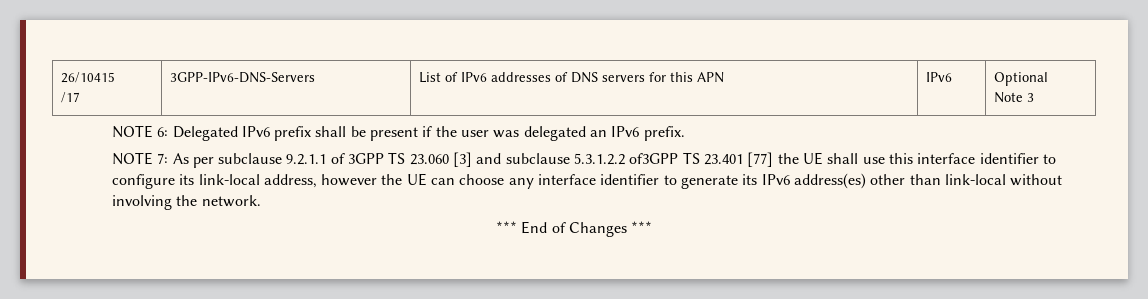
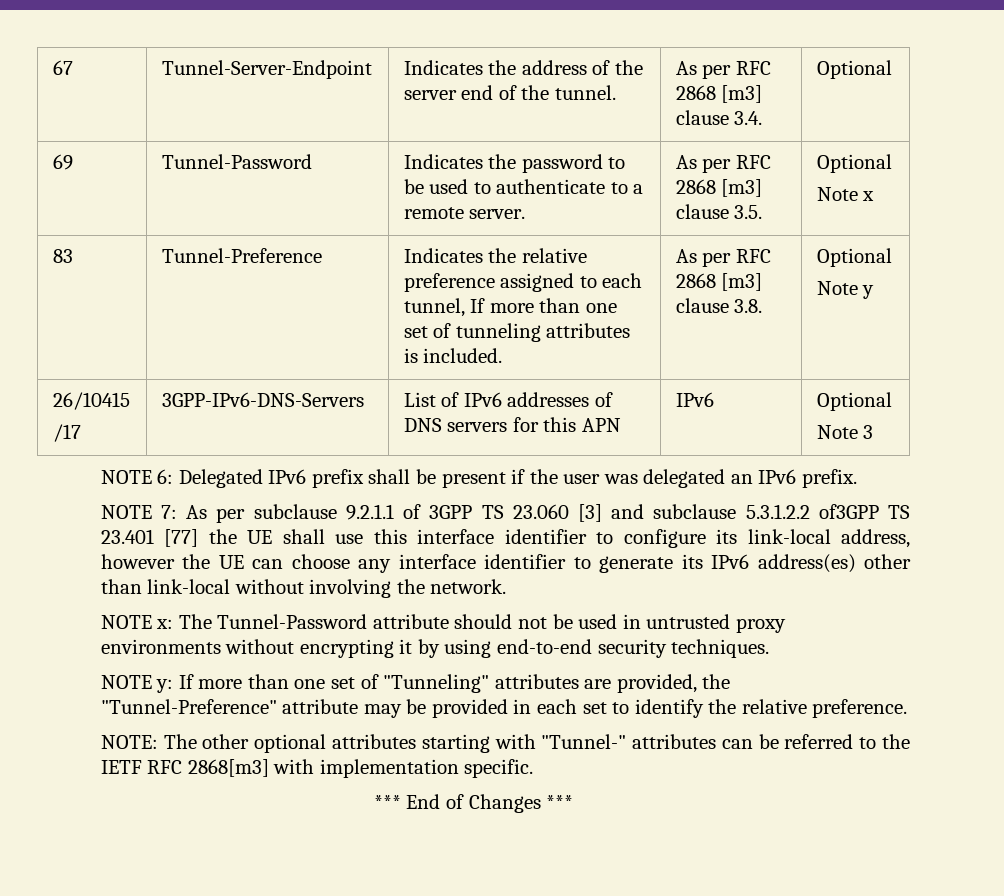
(60, 77) none -> [52,60,73,75] [161,60,372,79] [403,60,643,75] [403,85,616,100] [675,61,771,79] [675,85,763,103] [675,110,763,125] [816,60,892,79] [52,154,73,170] [161,154,312,169] [403,154,626,173] [403,179,644,194] [403,207,526,219] [675,155,771,173] [675,179,763,197] [675,204,763,219] [816,154,892,173] [816,187,875,201] [52,249,73,263] [161,248,322,263] [403,248,587,263] [403,273,643,292] [403,298,617,317] [403,323,631,342] [403,348,503,363] [675,249,771,267] [675,273,763,291] [675,298,763,313] [816,248,892,267] [816,281,875,299] 67 | Tunnel-Server-Endpoint | Indicates the address of the server end of the tunnel. | As per RFC 2868 [m3] clause 3.4. | Optional // 69 | Tunnel-Password | Indicates the password to be used to authenticate to a remote server. | As per RFC 2868 [m3] clause 3.5. | Optional // Note x // 83 | Tunnel-Preference | Indicates the relative preference assigned to each tunnel, If more than one set of tunneling attributes is included. | As per RFC 2868 [m3] clause 3.8. | Optional // Note y //
(261, 201) none -> [100,614,786,633] [100,639,770,658] [100,674,731,693] [100,699,908,718] [100,734,911,753] [100,759,534,778] // NOTE x: The Tunnel-Password attribute should not be used in untrusted proxy environments without encrypting it by using end-to-end security techniques. // NOTE y: If more than one set of "Tunneling" attributes are provided, the "Tunnel-Preference" attribute may be provided in each set to identify the relative preference. // NOTE: The other optional attributes starting with "Tunnel-" attributes can be referred to the IETF RFC 2868[m3] with implementation specific.

